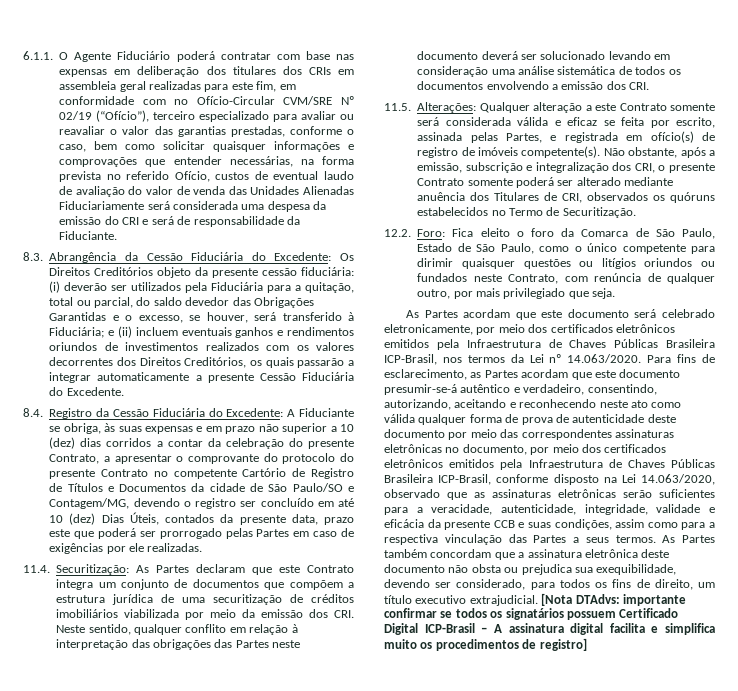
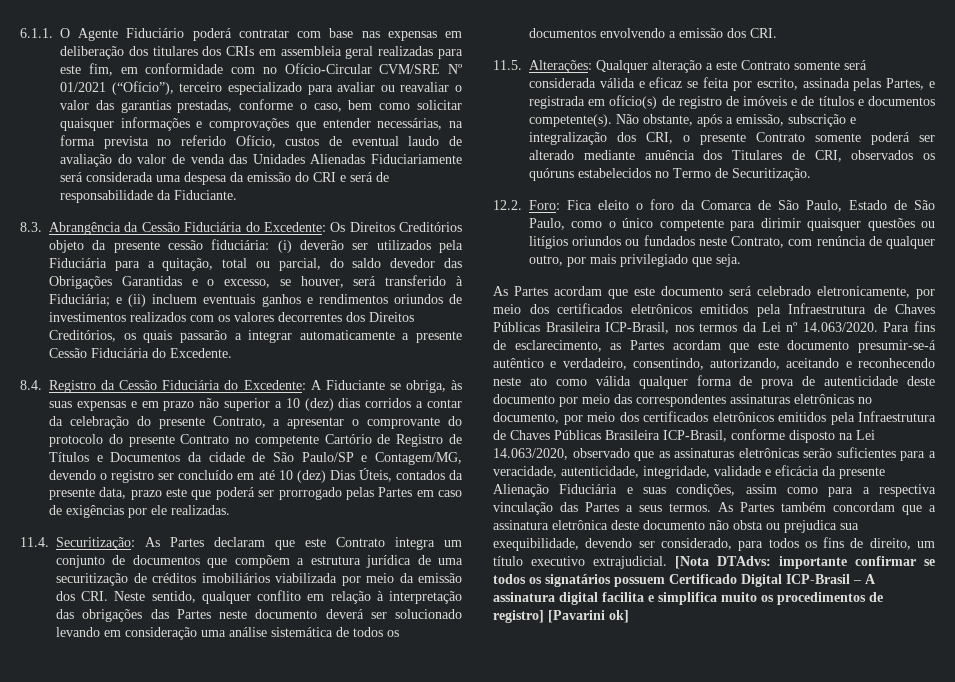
[59,111,93,120] 02/19 -> [60,82,106,92] 01/2021
[292,483,343,492] Paulo/SO -> [301,452,354,462] Paulo/SP
(519, 151) none -> [791,96,935,106] e de títulos e documentos
[493,520,515,528] CCB -> [493,484,618,497] Alienação Fiduciária
(587, 644) none -> [548,610,629,623] [Pavarini ok]

